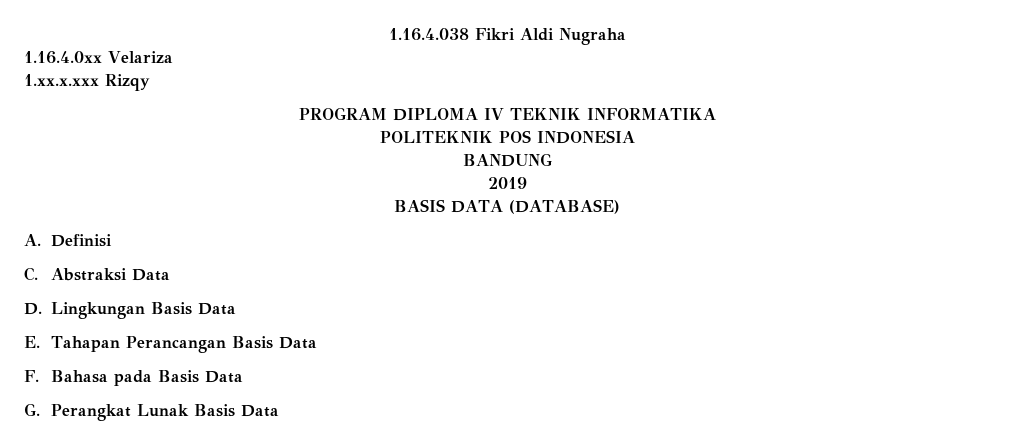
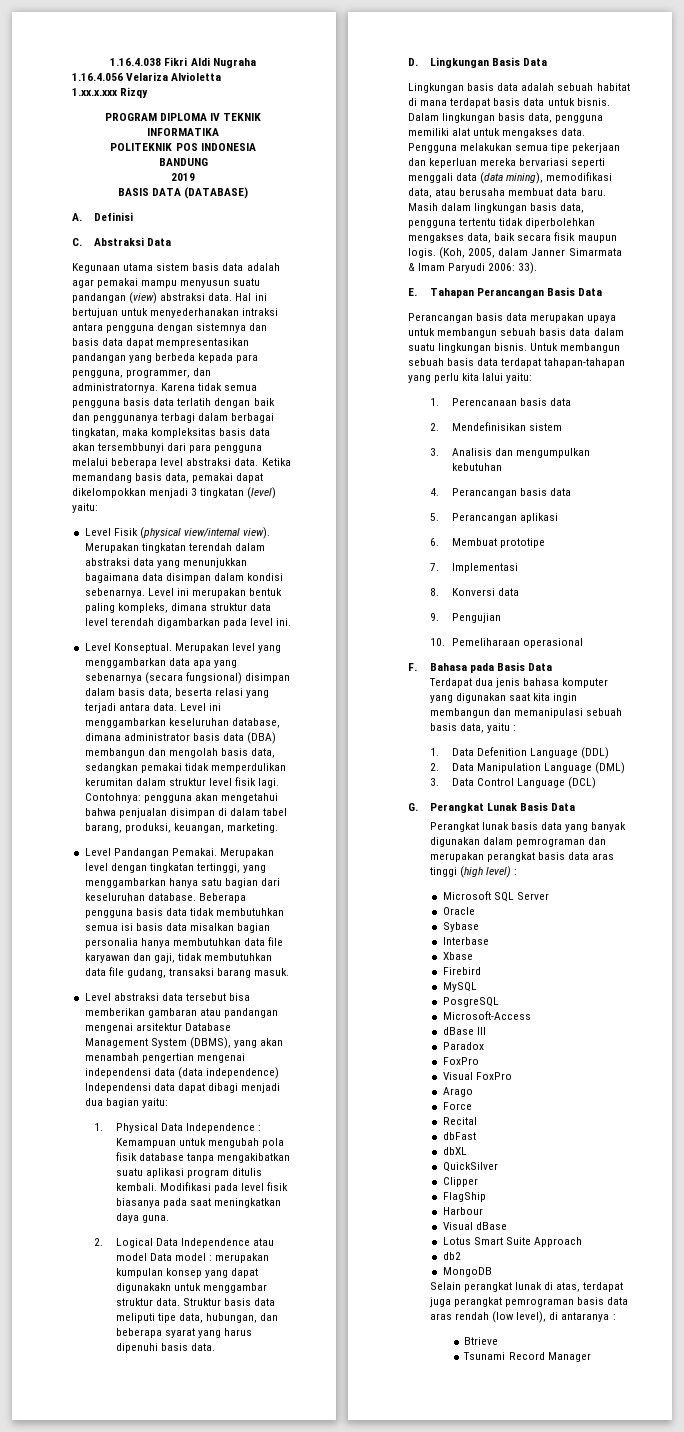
[24,51,102,64] 1.16.4.0xx -> [72,73,123,81] 1.16.4.056
(173, 57) none -> [171,72,222,81] Alvioletta
[24,302,237,319] D. Lingkungan Basis Data -> [72,263,280,273] [72,278,261,288] [72,292,267,304] [72,308,279,318] [72,323,268,333] [72,338,250,348] [72,353,259,363] [72,368,212,378] [72,383,258,393] [72,398,275,408] [72,413,275,423] [72,428,271,438] [72,443,263,453] [72,458,291,468] [72,473,264,483] [72,487,277,499] [72,503,98,513] [84,527,271,539] [84,543,265,553] [84,558,247,568] [84,573,284,583] [84,588,283,598] [84,603,272,613] [84,618,292,628] [84,643,282,653] [84,658,237,668] [84,672,290,684] [84,688,270,698] [84,703,222,713] [84,718,280,728] [84,732,277,744] [84,748,276,758] [84,763,286,773] [84,777,280,788] [84,793,278,803] [84,808,288,818] [84,823,278,833] [84,848,274,858] [84,863,267,873] [84,878,281,888] [84,893,246,903] [84,908,285,918] [84,923,271,933] [84,937,284,948] [84,953,273,963] [84,967,290,978] [84,993,251,1001] [84,1008,278,1018] [84,1023,231,1033] [84,1037,284,1049] [84,1053,245,1063] [84,1067,279,1079] [84,1083,281,1093] [84,1098,168,1108] [93,1123,262,1133] [115,1138,285,1148] [115,1152,291,1163] [115,1168,263,1178] [115,1182,289,1193] [115,1198,282,1208] [115,1213,169,1223] [93,1238,275,1248] [115,1253,270,1263] [115,1268,259,1278] [115,1283,268,1293] [115,1298,276,1306] [115,1313,279,1323] [115,1328,253,1338] [115,1343,216,1353] [408,57,548,68] [408,83,630,93] [408,98,610,108] [408,113,604,123] [408,128,586,138] [408,143,621,153] [408,158,606,168] [408,172,613,184] [408,188,606,198] [408,203,585,213] [408,218,596,228] [408,232,617,243] [408,247,622,259] [408,262,538,274] Kegunaan utama sistem basis data adalah agar pemakai mampu menyusun suatu pandangan (view) abstraksi data. Hal ini bertujuan untuk menyederhanakan intraksi antara pengguna dengan sistemnya dan basis data dapat mempresentasikan pandangan yang berbeda kepada para pengguna, programmer, dan administratornya. Karena tidak semua pengguna basis data terlatih dengan baik dan penggunanya terbagi dalam berbagai tingkatan, maka kompleksitas basis data akan tersembbunyi dari para pengguna melalui beberapa level abstraksi data. Ketika memandang basis data, pemakai dapat dikelompokkan menjadi 3 tingkatan (level) yaitu: // Level Fisik (physical view/internal view). Merupakan tingkatan terendah dalam abstraksi data yang menunjukkan bagaimana data disimpan dalam kondisi sebenarnya. Level ini merupakan bentuk paling kompleks, dimana struktur data level terendah digambarkan pada level ini. // Level Konseptual. Merupakan level yang menggambarkan data apa yang sebenarnya (secara fungsional) disimpan dalam basis data, beserta relasi yang terjadi antara data. Level ini menggambarkan keseluruhan database, dimana administrator basis data (DBA) membangun dan mengolah basis data, sedangkan pemakai tidak memperdulikan kerumitan dalam struktur level fisik lagi. Contohnya: pengguna akan mengetahui bahwa penjualan disimpan di dalam tabel barang, produksi, keuangan, marketing. // Level Pandangan Pemakai. Merupakan level dengan tingkatan tertinggi, yang menggambarkan hanya satu bagian dari keseluruhan database. Beberapa pengguna basis data tidak membutuhkan semua isi basis data misalkan bagian personalia hanya membutuhkan data file karyawan dan gaji, tidak membutuhkan data file gudang, transaksi barang masuk. // Level abstraksi data tersebut bisa memberikan gambaran atau pandangan mengenai arsitektur Database Management System (DBMS), yang akan menambah pengertian mengenai independensi data (data independence) Independensi data dapat dibagi menjadi dua bagian yaitu: // 1. Physical Data Independence : Kemampuan untuk mengubah pola fisik database tanpa mengakibatkan suatu aplikasi program ditulis kembali. Modifikasi pada level fisik biasanya pada saat meningkatkan daya guna. // 2. Logical Data Independence atau model Data model : merupakan kumpulan konsep yang dapat digunakakn untuk menggambar struktur data. Struktur basis data meliputi tipe data, hubungan, dan beberapa syarat yang harus dipenuhi basis data. // D. Lingkungan Basis Data // Lingkungan basis data adalah sebuah habitat di mana terdapat basis data untuk bisnis. Dalam lingkungan basis data, pengguna memiliki alat untuk mengakses data. Pengguna melakukan semua tipe pekerjaan dan keperluan mereka bervariasi seperti menggali data (data mining), memodifikasi data, atau berusaha membuat data baru. Masih dalam lingkungan basis data, pengguna tertentu tidak diperbolehkan mengakses data, baik secara fisik maupun logis. (Koh, 2005, dalam Janner Simarmata & Imam Paryudi 2006: 33).
(318, 343) none -> [408,313,617,323] [408,328,624,338] [408,343,621,353] [408,358,626,368] [408,373,533,383] [429,398,572,406] [429,422,562,431] [429,448,591,458] [451,463,502,471] [429,488,572,498] [429,513,558,523] [429,538,545,548] [429,563,518,573] [429,588,519,596] [429,613,501,623] [429,638,583,648] // Perancangan basis data merupakan upaya untuk membangun sebuah basis data dalam suatu lingkungan bisnis. Untuk membangun sebuah basis data terdapat tahapan-tahapan yang perlu kita lalui yaitu: // 1. Perencanaan basis data // 2. Mendefinisikan sistem // 3. Analisis dan mengumpulkan kebutuhan // 4. Perancangan basis data // 5. Perancangan aplikasi // 6. Membuat prototipe // 7. Implementasi // 8. Konversi data // 9. Pengujian // 10. Pemeliharaan operasional
(244, 377) none -> [428,678,609,688] [429,693,578,703] [429,708,623,718] [429,723,517,733] [429,747,610,759] [429,762,626,774] [429,777,597,789] // Terdapat dua jenis bahasa komputer yang digunakan saat kita ingin membangun dan memanipulasi sebuah basis data, yaitu : // 1. Data Defenition Language (DDL) // 2. Data Manipulation Language (DML) // 3. Data Control Language (DCL)
(280, 411) none -> [429,822,627,832] [429,837,607,847] [429,852,615,862] [429,866,518,878] [442,891,549,902] [442,907,475,915] [442,922,479,932] [442,937,489,945] [442,952,473,960] [442,967,481,975] [442,982,477,992] [442,997,499,1007] [442,1011,531,1020] [442,1027,486,1035] [442,1042,484,1050] [442,1057,479,1065] [442,1072,512,1080] [442,1087,473,1097] [442,1102,472,1110] [442,1117,477,1125] [442,1132,476,1140] [442,1147,467,1155] [442,1162,498,1172] [442,1177,478,1187] [442,1192,486,1202] [442,1207,483,1215] [442,1222,507,1230] [442,1237,582,1247] [442,1252,461,1260] [442,1267,492,1277] [429,1282,624,1292] [429,1297,629,1307] [429,1311,616,1323] [464,1337,499,1345] [463,1352,591,1362] // Perangkat lunak basis data yang banyak digunakan dalam pemrograman dan merupakan perangkat basis data aras tinggi (high level) : // Microsoft SQL Server // Oracle // Sybase // Interbase // Xbase // Firebird // MySQL // PosgreSQL // Microsoft-Access // dBase III // Paradox // FoxPro // Visual FoxPro // Arago // Force // Recital // dbFast // dbXL // QuickSilver // Clipper // FlagShip // Harbour // Visual dBase // Lotus Smart Suite Approach // db2 // MongoDB // Selain perangkat lunak di atas, terdapat juga perangkat pemrograman basis data aras rendah (low level), di antaranya : // Btrieve // Tsunami Record Manager

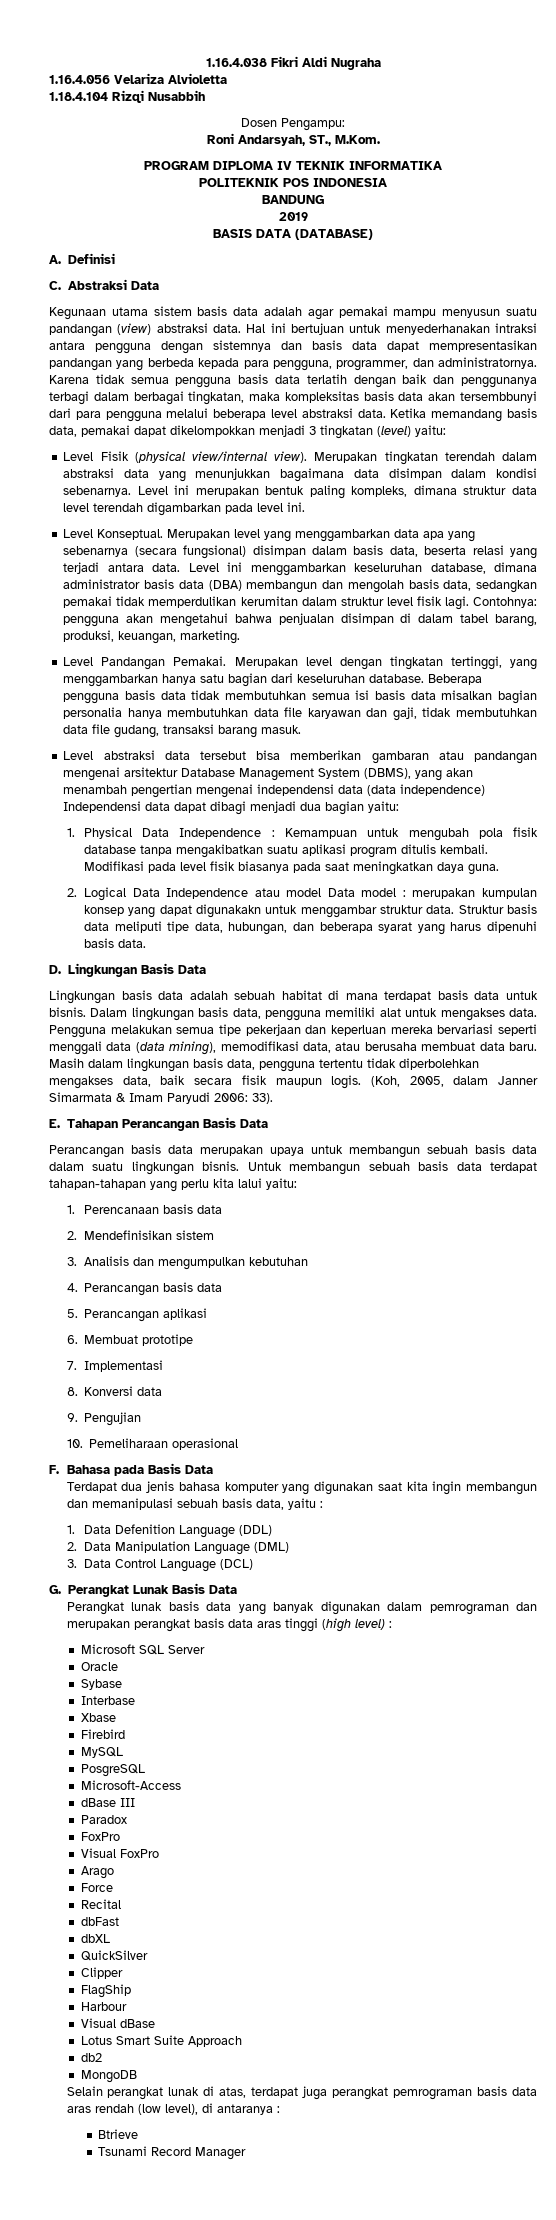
[72,87,149,98] 1.xx.x.xxx Rizqy -> [49,90,205,103] [241,118,345,131] [206,133,380,146] 1.18.4.104 Rizqi Nusabbih // Dosen Pengampu: // Roni Andarsyah, ST., M.Kom.

